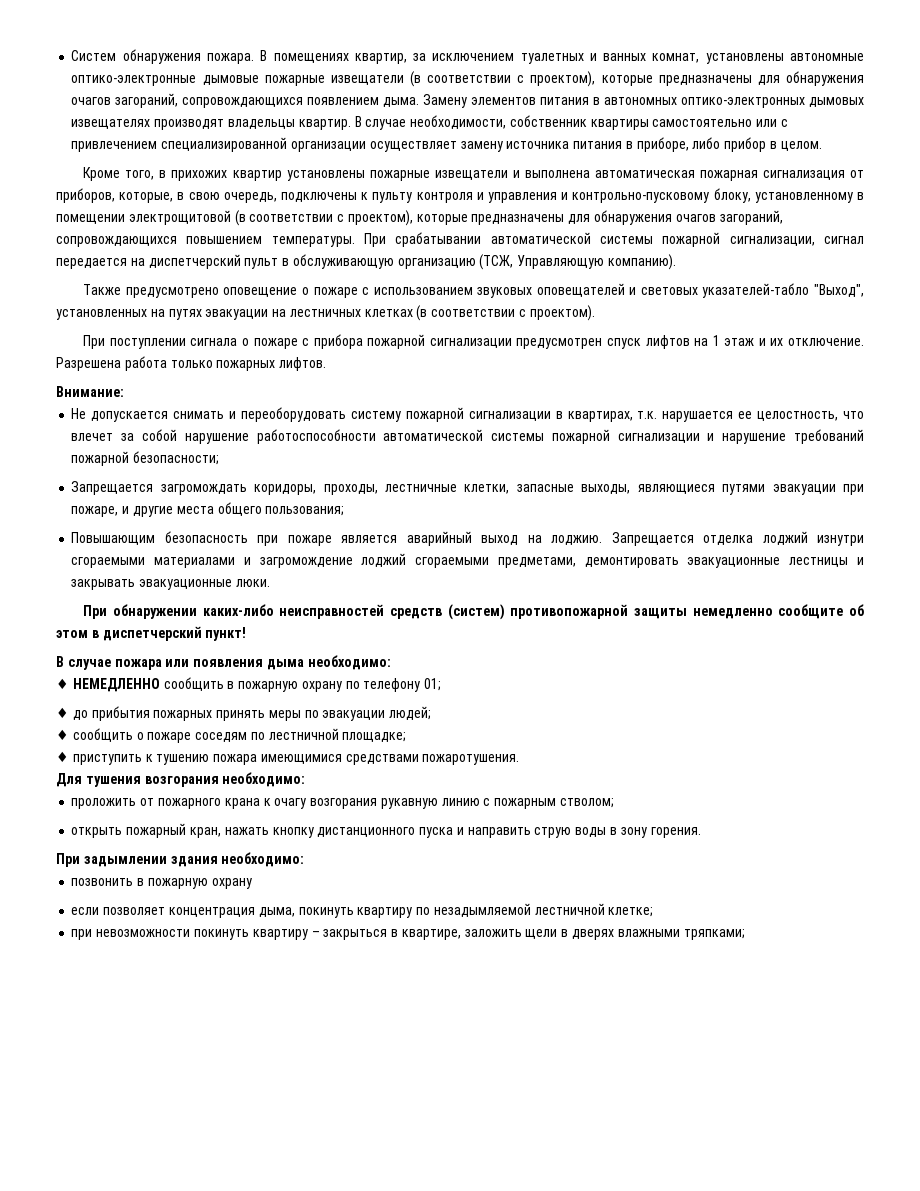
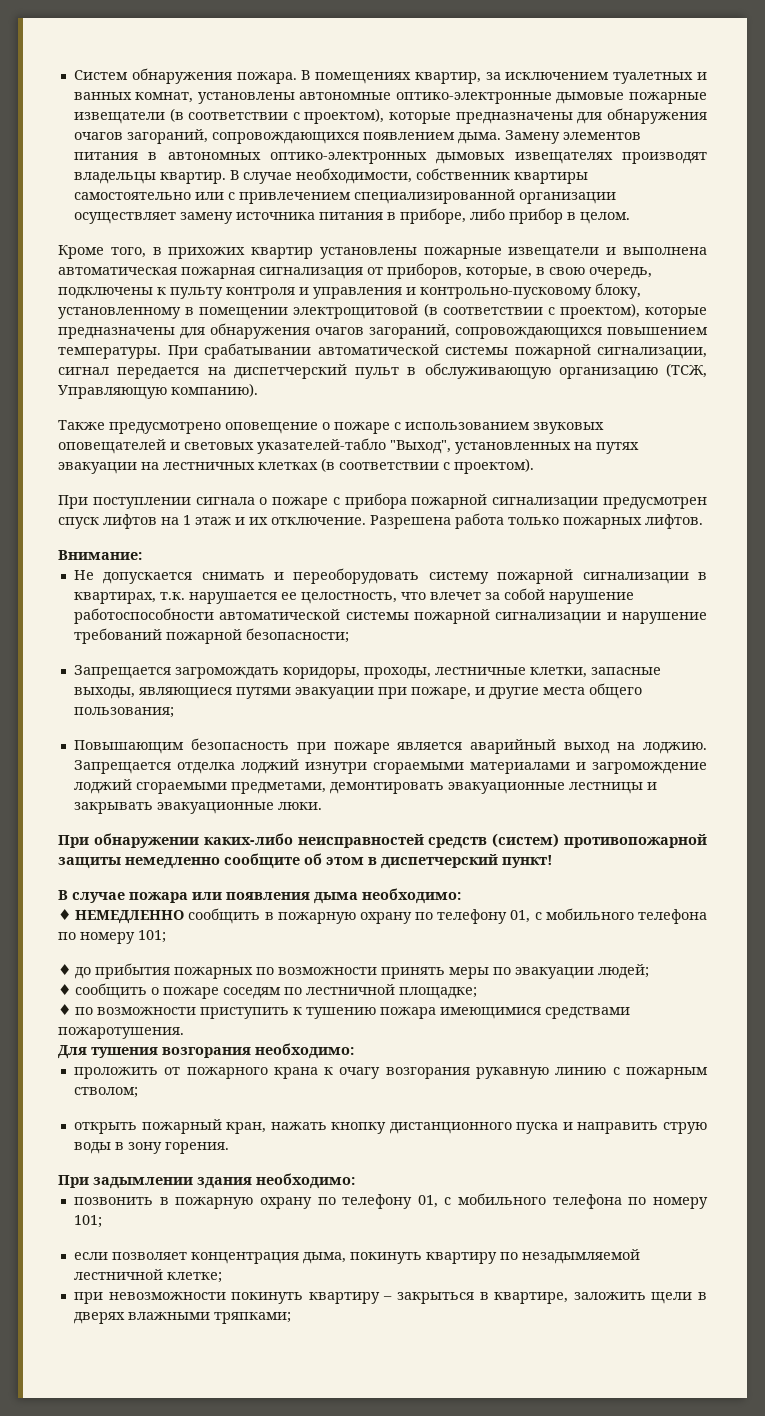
[424,678,442,691] 01; -> [510,908,707,924] [58,930,166,944] 01, с мобильного телефона по номеру 101;
(213, 715) none -> [256,967,377,975] по возможности
(69, 756) none -> [75,1007,196,1015] по возможности
(252, 883) none -> [317,1193,708,1209] [73,1215,102,1228] по телефону 01, с мобильного телефона по номеру 101;

